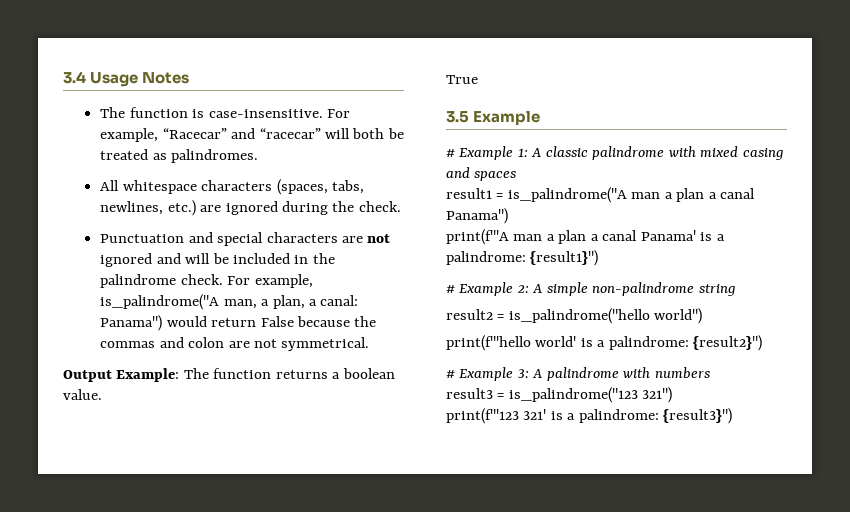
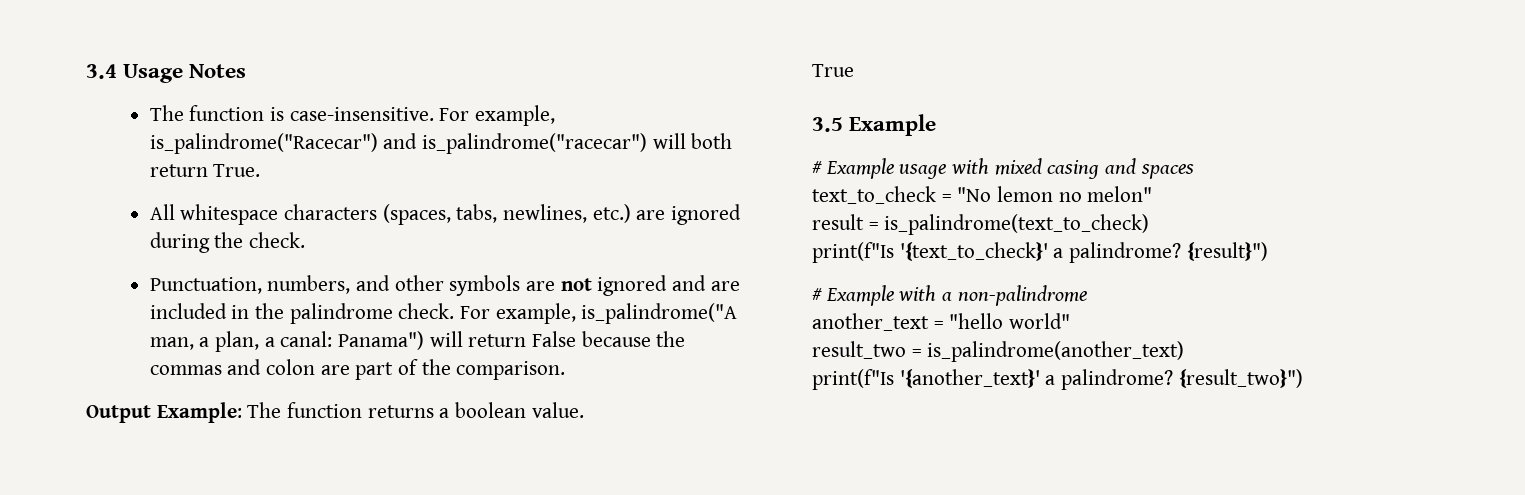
[162,128,404,139] [100,149,259,163] “Racecar” and “racecar” will both be treated as palindromes. -> [149,133,733,154] [149,164,261,177] is_palindrome("Racecar") and is_palindrome("racecar") will both return True.
[100,232,338,246] Punctuation and special characters -> [149,275,521,296] Punctuation, numbers, and other symbols
[185,253,229,264] will be -> [710,281,740,291] are
[166,316,207,327] would -> [429,331,463,347] will
[253,337,370,351] not symmetrical. -> [355,359,566,380] part of the comparison.
[517,146,665,160] 1: A classic palindrome -> [899,164,947,179] usage
[446,187,756,203] [446,208,508,224] [446,229,725,245] [446,250,599,266] [446,282,735,296] [446,308,703,324] [446,335,763,351] [446,367,710,381] [446,387,673,403] [446,408,733,424] result1 = is_palindrome("A man a plan a canal Panama") // print(f"'A man a plan a canal Panama' is a palindrome: {result1}") // # Example 2: A simple non-palindrome string // result2 = is_palindrome("hello world") // print(f"'hello world' is a palindrome: {result2}") // # Example 3: A palindrome with numbers // result3 = is_palindrome("123 321") // print(f"'123 321' is a palindrome: {result3}") -> [812,186,1153,204] [812,214,1150,235] [812,242,1268,263] [812,285,1087,306] [812,313,1071,331] [812,341,1185,362] [812,369,1303,390] text_to_check = "No lemon no melon" // result = is_palindrome(text_to_check) // print(f"Is '{text_to_check}' a palindrome? {result}") // # Example with a non-palindrome // another_text = "hello world" // result_two = is_palindrome(another_text) // print(f"Is '{another_text}' a palindrome? {result_two}")

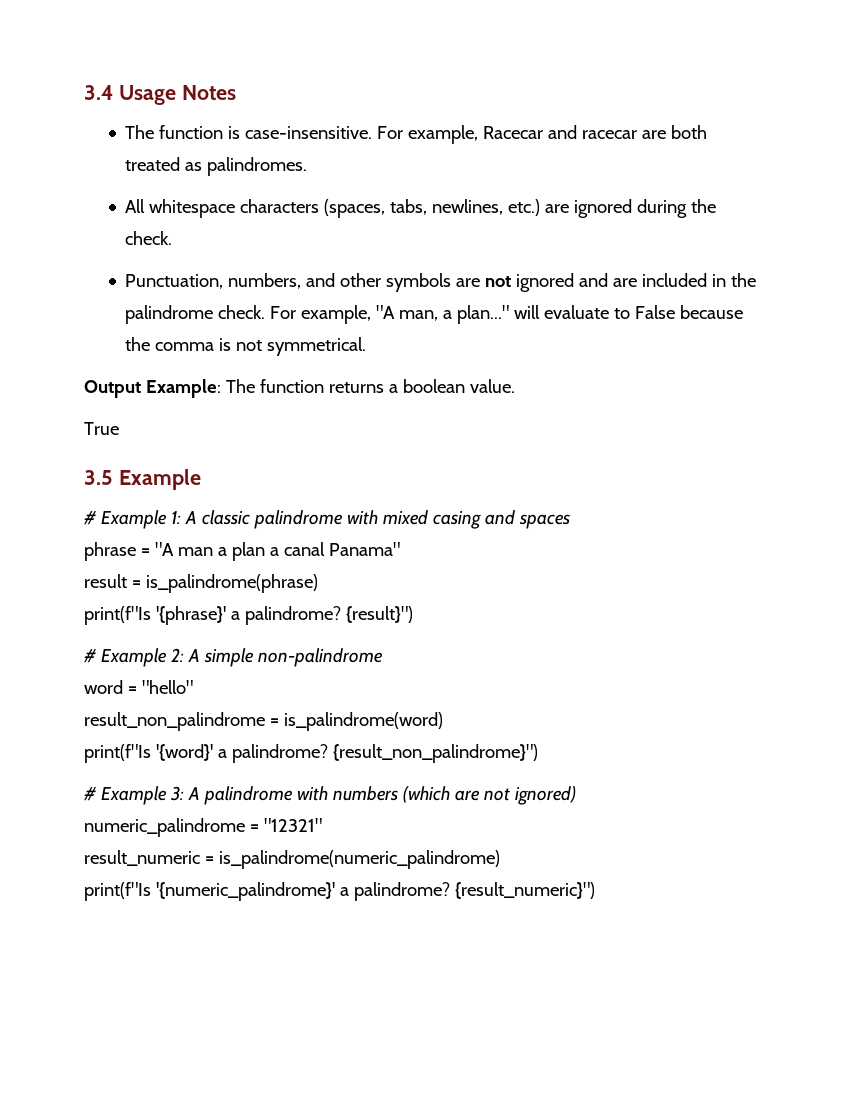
[149,133,733,154] [149,164,261,177] is_palindrome("Racecar") and is_palindrome("racecar") will both return True. -> [483,125,708,139] [125,157,308,176] Racecar and racecar are both treated as palindromes.
[581,303,738,324] is_palindrome("A -> [376,305,396,319] "A
[214,331,686,352] [149,359,566,380] plan, a canal: Panama") will return False because the commas and colon are part of the comparison. -> [457,305,744,324] [125,337,367,356] plan..." will evaluate to False because the comma is not symmetrical.
[899,164,947,179] usage -> [170,510,343,529] 1: A classic palindrome
[812,186,1153,204] text_to_check = "No lemon no melon" -> [84,542,400,561] phrase = "A man a plan a canal Panama"
[884,214,1150,235] [812,242,1048,263] is_palindrome(text_to_check) // print(f"Is '{text_to_check}' -> [145,574,318,593] [84,606,226,625] is_palindrome(phrase) // print(f"Is '{phrase}'
[898,285,1087,306] [812,313,1071,331] [812,341,1185,362] [812,369,1303,390] with a non-palindrome // another_text = "hello world" // result_two = is_palindrome(another_text) // print(f"Is '{another_text}' a palindrome? {result_two}") -> [170,648,383,667] [84,680,193,694] [84,712,443,731] [84,744,538,763] [84,786,576,805] [84,818,322,837] [84,850,500,869] [84,882,595,901] 2: A simple non-palindrome // word = "hello" // result_non_palindrome = is_palindrome(word) // print(f"Is '{word}' a palindrome? {result_non_palindrome}") // # Example 3: A palindrome with numbers (which are not ignored) // numeric_palindrome = "12321" // result_numeric = is_palindrome(numeric_palindrome) // print(f"Is '{numeric_palindrome}' a palindrome? {result_numeric}")

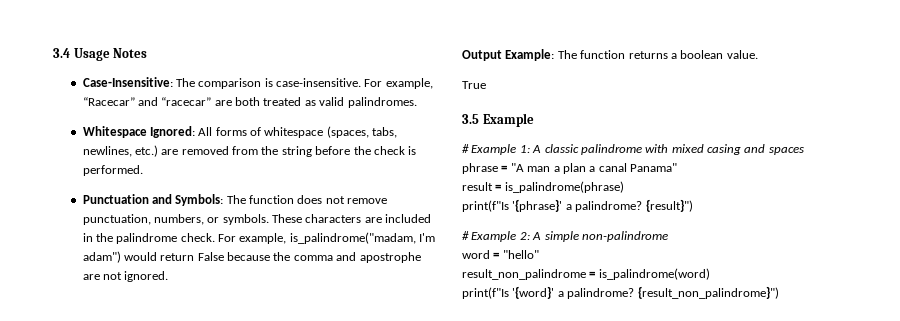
[125,125,224,139] The function -> [82,77,262,89] Case-Insensitive: The comparison
[483,125,638,139] Racecar and racecar -> [82,97,212,106] “Racecar” and “racecar”
(203, 166) none -> [319,97,345,106] valid
[125,199,320,218] All whitespace characters -> [82,126,324,138] Whitespace Ignored: All forms of whitespace
[574,199,717,218] [125,231,173,245] [125,273,609,292] ignored during the check. // Punctuation, numbers, and other symbols are not ignored and -> [181,146,417,157] [82,165,143,176] [82,194,388,206] [82,214,362,225] removed from the string before the check is performed. // Punctuation and Symbols: The function does not remove punctuation, numbers, or symbols. These characters
[376,305,744,324] [125,337,367,356] "A man, a plan..." will evaluate to False because the comma is not symmetrical. -> [289,232,436,244] [82,251,421,263] [82,271,169,282] is_palindrome("madam, I'm adam") would return False because the comma and apostrophe are not ignored.
[84,786,576,805] [84,818,322,837] [84,850,500,869] [84,882,595,901] // # Example 3: A palindrome with numbers (which are not ignored) // numeric_palindrome = "12321" // result_numeric = is_palindrome(numeric_palindrome) // print(f"Is '{numeric_palindrome}' a palindrome? {result_numeric}") -> (779, 292) none

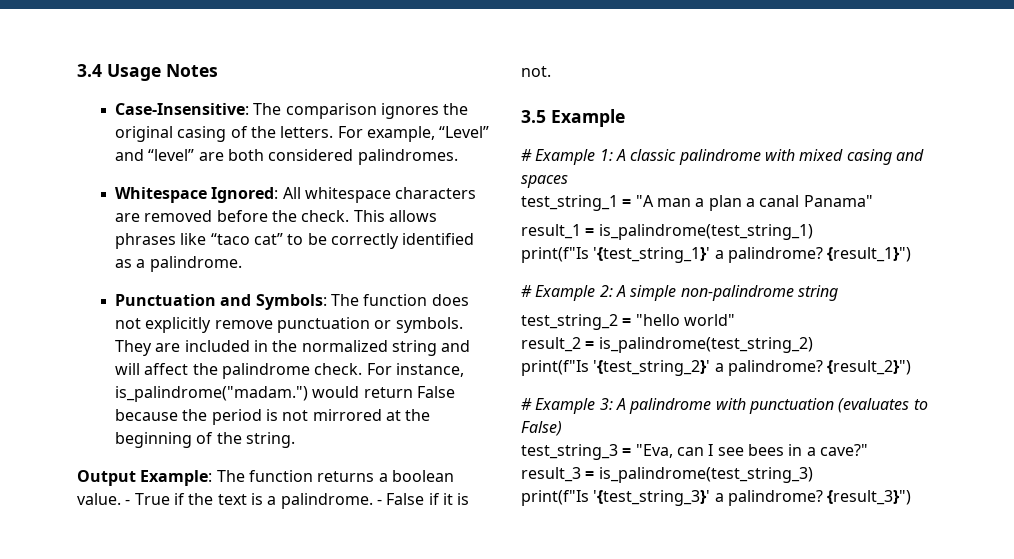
[264,78,433,89] [82,97,417,108] [82,126,398,138] [82,145,417,157] [82,165,143,176] is case-insensitive. For example, “Racecar” and “racecar” are both treated as valid palindromes. // Whitespace Ignored: All forms of whitespace (spaces, tabs, newlines, etc.) are removed from the string before the check is performed. -> [380,103,469,119] [115,126,490,142] [115,149,458,165] [115,187,477,203] [115,210,437,222] [115,233,475,249] [115,256,242,272] ignores the original casing of the letters. For example, “Level” and “level” are both considered palindromes. // Whitespace Ignored: All whitespace characters are removed before the check. This allows phrases like “taco cat” to be correctly identified as a palindrome.
[347,198,388,204] [82,214,432,225] [82,232,436,244] [82,251,121,263] remove punctuation, numbers, or symbols. These characters are included in the palindrome check. For example, is_palindrome("madam, I'm adam") -> [145,317,463,333] [115,340,471,356] [115,363,464,379] [115,386,309,402] explicitly remove punctuation or symbols. They are included in the normalized string and will affect the palindrome check. For instance, is_palindrome("madam.")
[293,252,421,263] [82,271,169,282] comma and apostrophe are not ignored. -> [211,409,431,425] [115,432,295,448] period is not mirrored at the beginning of the string.
(758, 54) // -> [125,499,131,505] -
(486, 85) none -> [173,493,470,509] [521,66,551,77] if the text is a palindrome. - False if it is not.
[462,163,498,174] phrase -> [521,195,618,211] test_string_1
[462,181,624,193] [462,199,693,212] result = is_palindrome(phrase) // print(f"Is '{phrase}' a palindrome? {result}") -> [521,224,813,240] [521,247,912,263] result_1 = is_palindrome(test_string_1) // print(f"Is '{test_string_1}' a palindrome? {result_1}")
[462,250,539,259] [462,268,710,280] [462,286,779,299] // word = "hello" // result_non_palindrome = is_palindrome(word) // print(f"Is '{word}' a palindrome? {result_non_palindrome}") -> [797,285,838,301] [521,314,735,330] [521,337,813,353] [521,360,912,376] [521,398,928,414] [521,421,562,436] [521,444,868,460] [521,467,813,483] [521,490,912,506] string // test_string_2 = "hello world" // result_2 = is_palindrome(test_string_2) // print(f"Is '{test_string_2}' a palindrome? {result_2}") // # Example 3: A palindrome with punctuation (evaluates to False) // test_string_3 = "Eva, can I see bees in a cave?" // result_3 = is_palindrome(test_string_3) // print(f"Is '{test_string_3}' a palindrome? {result_3}")

